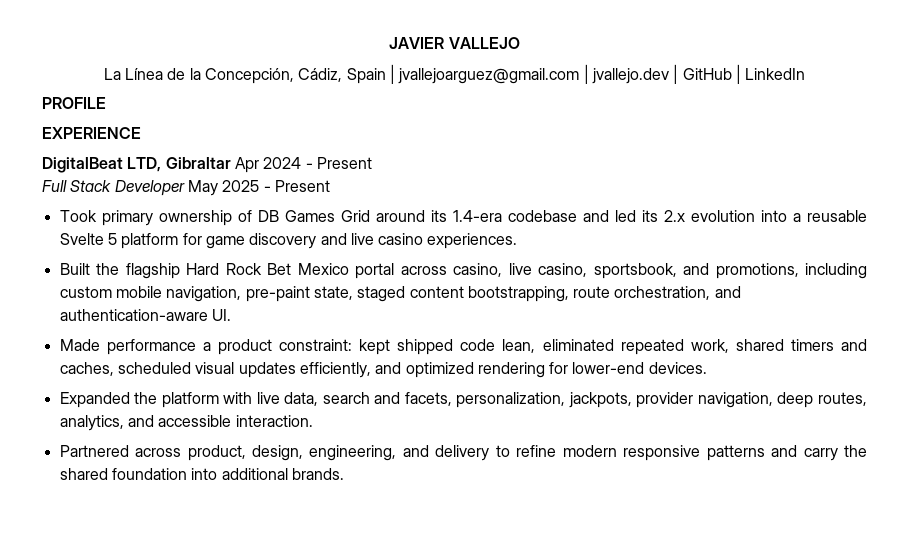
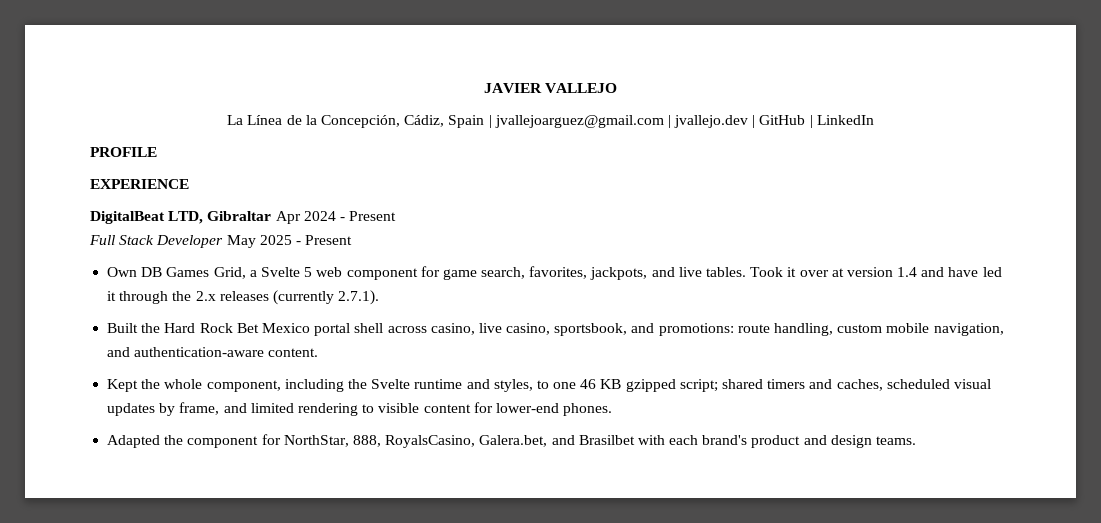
[59,210,868,226] [59,233,518,249] Took primary ownership of DB Games Grid around its 1.4-era codebase and led its 2.x evolution into a reusable Svelte 5 platform for game discovery and live casino experiences. -> [107,266,1002,280] [107,290,380,305] Own DB Games Grid, a Svelte 5 web component for game search, favorites, jackpots, and live tables. Took it over at version 1.4 and have led it through the 2.x releases (currently 2.7.1).
[125,263,180,279] flagship -> (161, 328) none
(395, 271) none -> [354,323,384,333] shell
[715,263,868,279] [59,286,741,302] [59,309,231,321] [59,339,729,355] promotions, including custom mobile navigation, pre-paint state, staged content bootstrapping, route orchestration, and authentication-aware UI. // Made performance a product constraint: kept shipped code lean, eliminated repeated work, -> [658,323,1004,336] [107,347,319,357] [107,379,718,392] promotions: route handling, custom mobile navigation, and authentication-aware content. // Kept the whole component, including the Svelte runtime and styles, to one 46 KB gzipped script;
[299,362,707,378] [59,392,868,408] [59,415,313,431] [59,445,867,461] [59,468,344,480] efficiently, and optimized rendering for lower-end devices. // Expanded the platform with live data, search and facets, personalization, jackpots, provider navigation, deep routes, analytics, and accessible interaction. // Partnered across product, design, engineering, and delivery to refine modern responsive patterns and carry the shared foundation into additional brands. -> [159,402,613,416] [107,434,917,448] by frame, and limited rendering to visible content for lower-end phones. // Adapted the component for NorthStar, 888, RoyalsCasino, Galera.bet, and Brasilbet with each brand's product and design teams.

